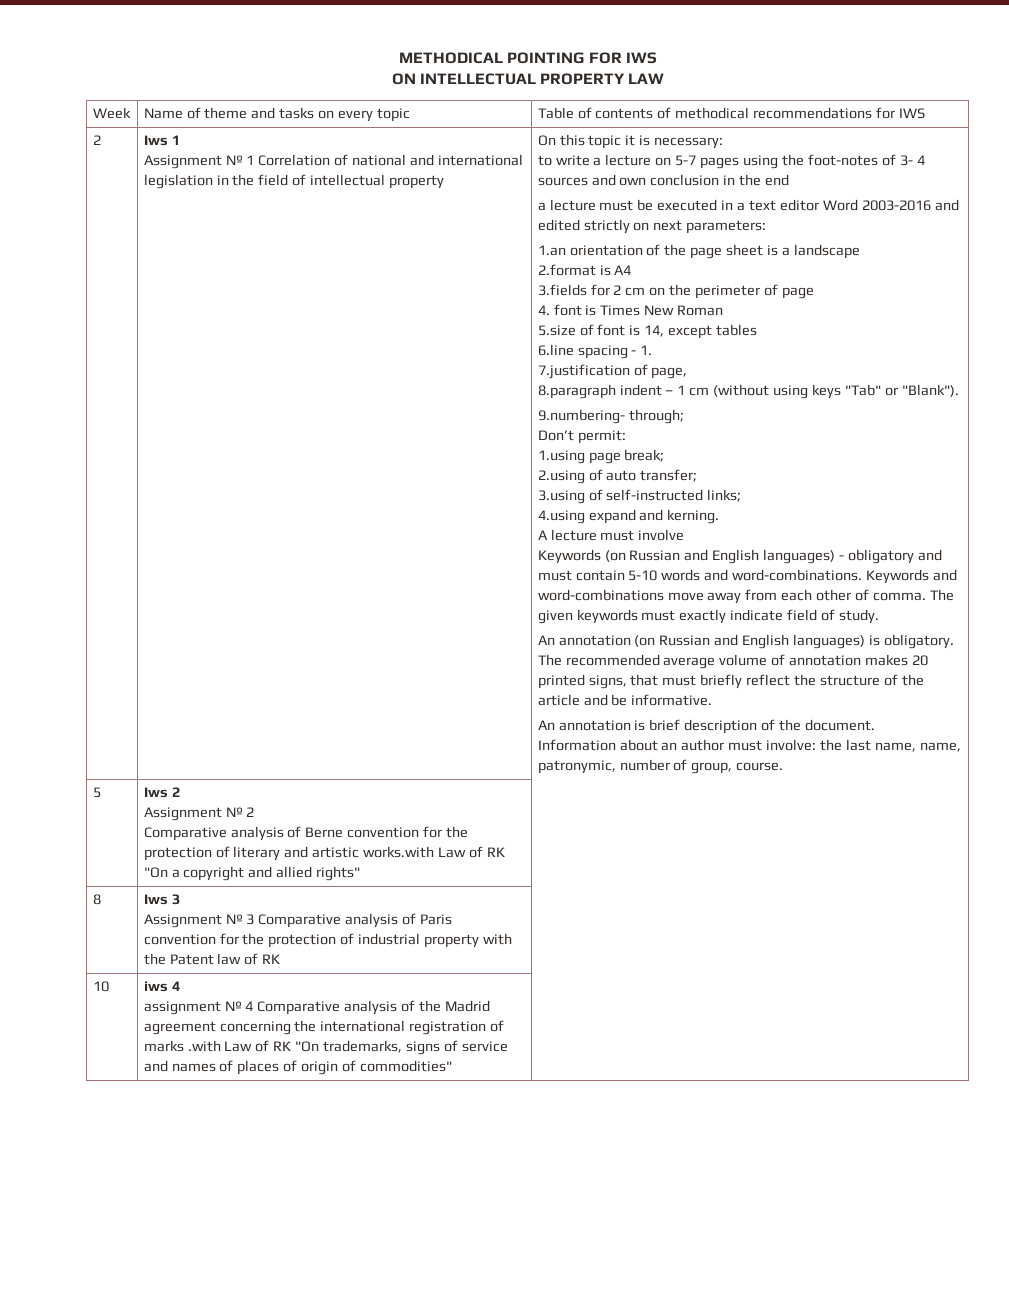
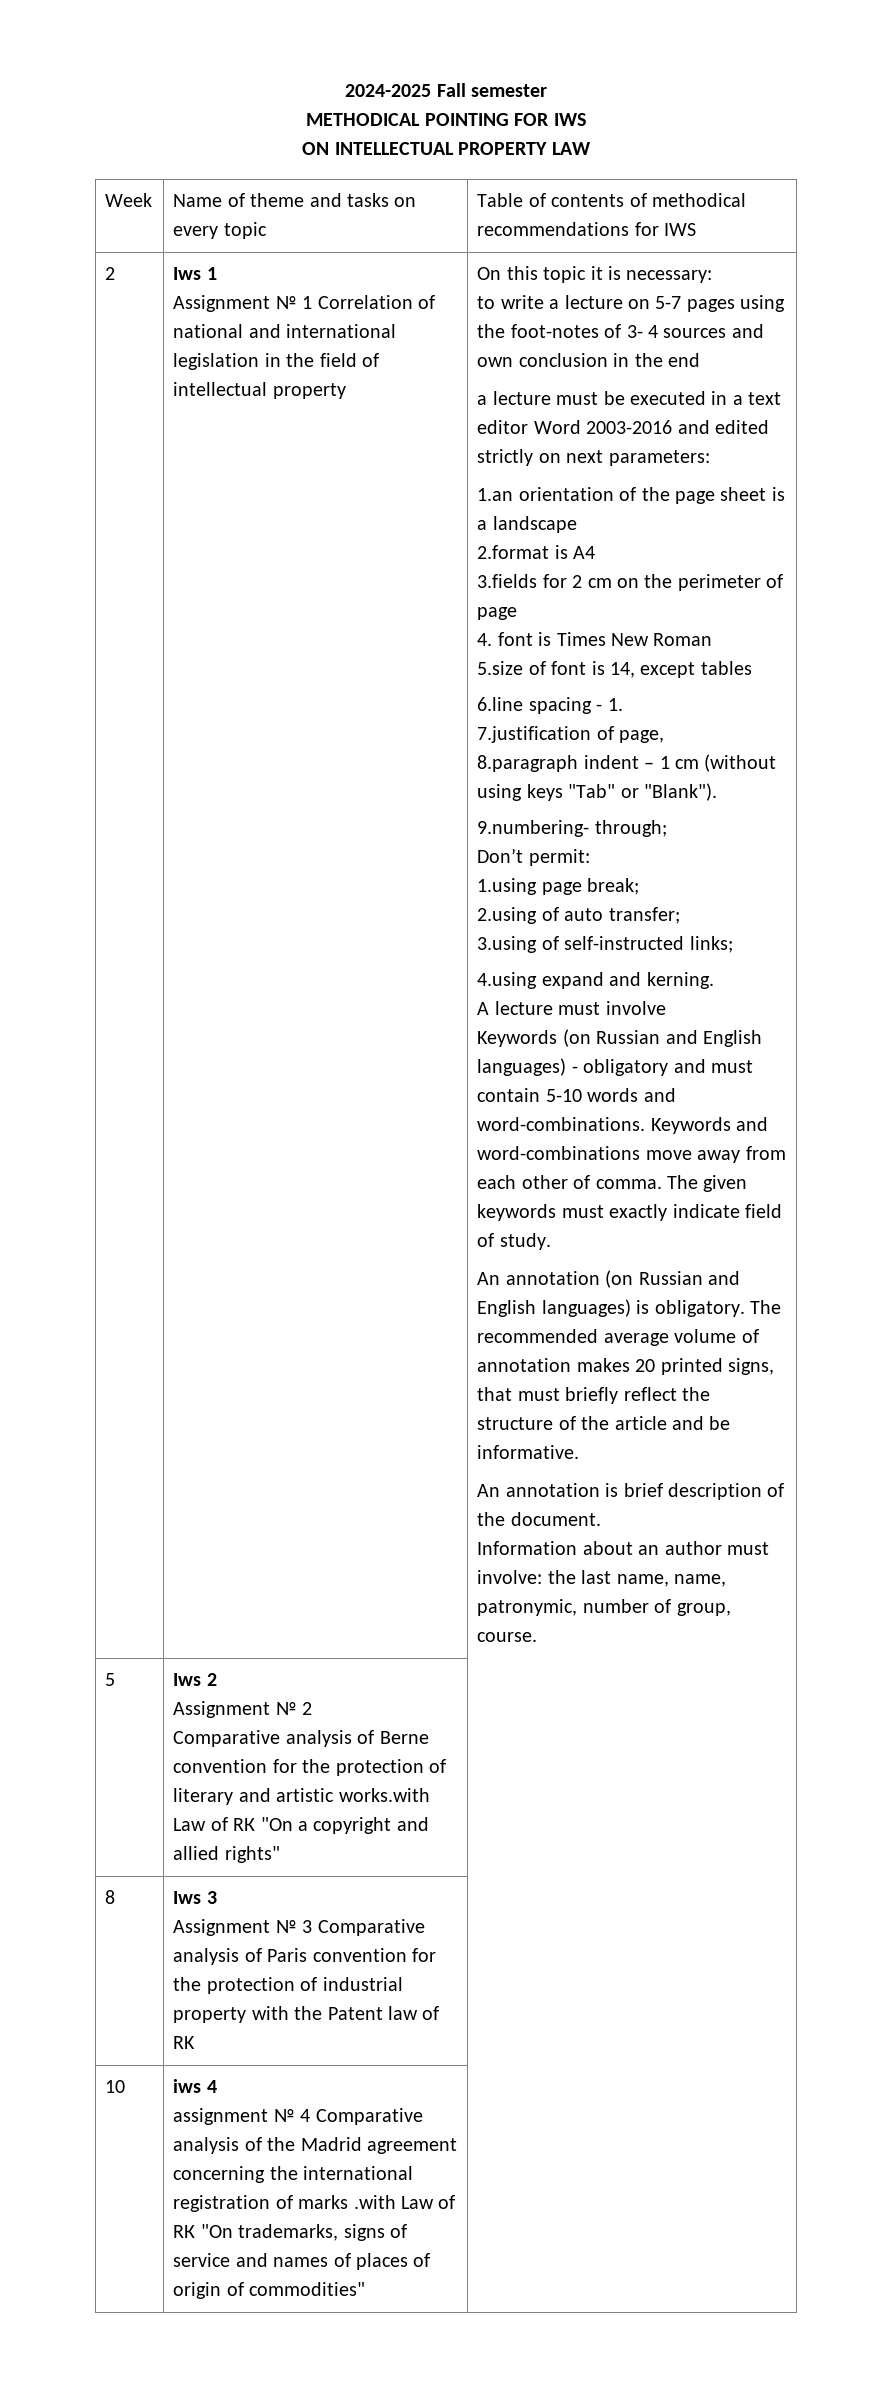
(399, 58) none -> [345,83,547,97] 2024-2025 Fall semester //

